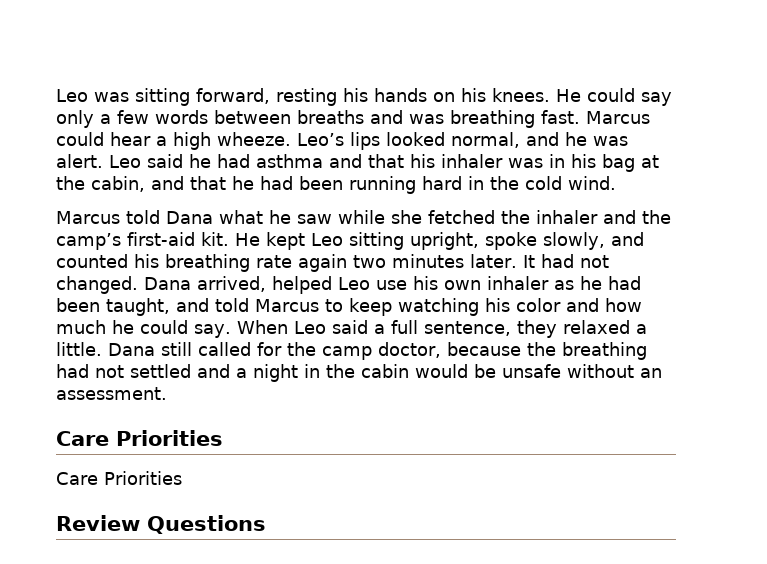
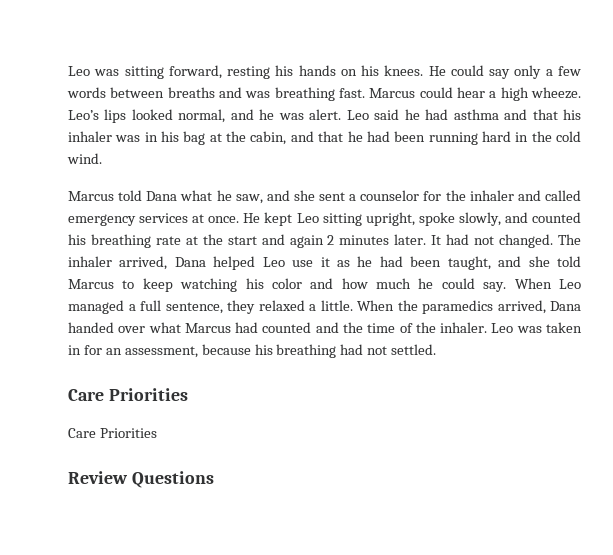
[297,210,671,224] [56,232,229,250] saw while she fetched the inhaler and the camp’s first-aid kit. -> [235,190,581,204] [68,213,240,226] saw, and she sent a counselor for the inhaler and called emergency services at once.
[298,254,386,272] again two -> [185,234,335,248] at the start and again 2
[144,276,549,294] Dana arrived, helped Leo use his own inhaler -> [558,234,581,245] [68,256,330,270] The inhaler arrived, Dana helped Leo use it
(209, 305) none -> [528,256,550,267] she
[331,320,368,334] said -> [68,300,124,314] managed
[108,342,647,360] [56,364,662,382] [56,387,167,400] Dana still called for the camp doctor, because the breathing had not settled and a night in the cabin would be unsafe without an assessment. -> [357,300,581,314] [68,322,582,333] [68,344,437,358] When the paramedics arrived, Dana handed over what Marcus had counted and the time of the inhaler. Leo was taken in for an assessment, because his breathing had not settled.

